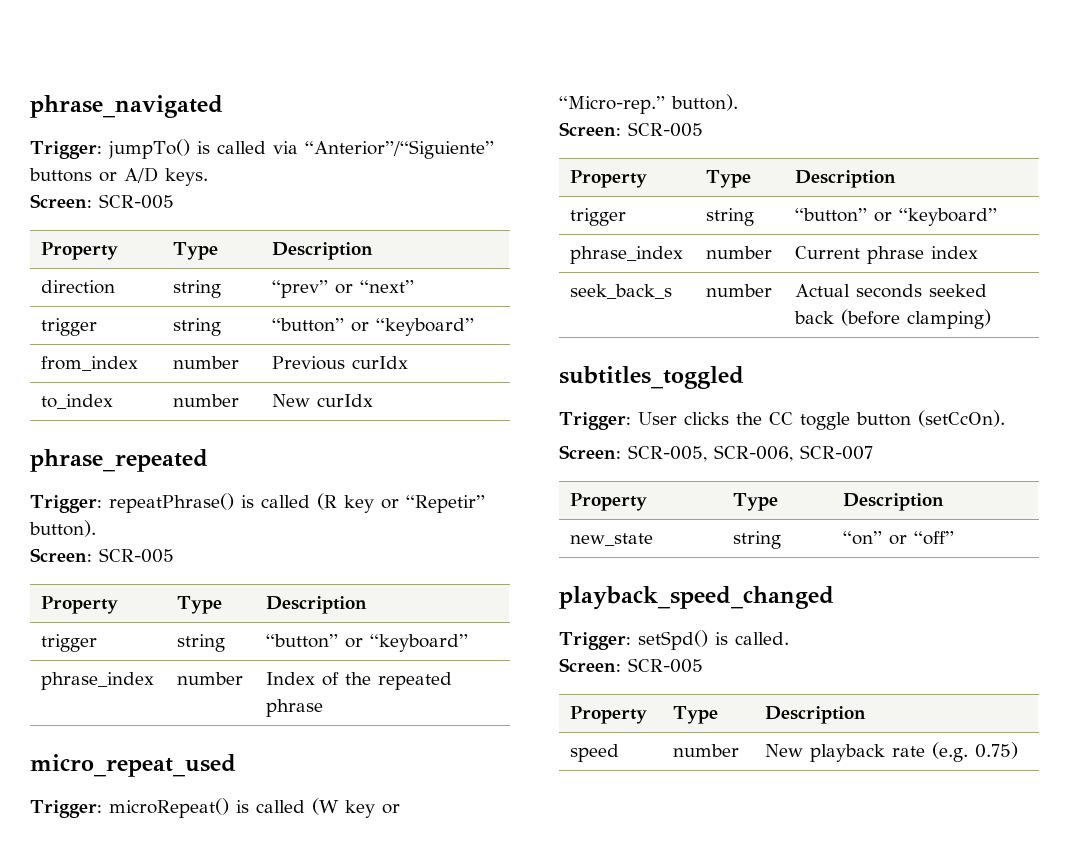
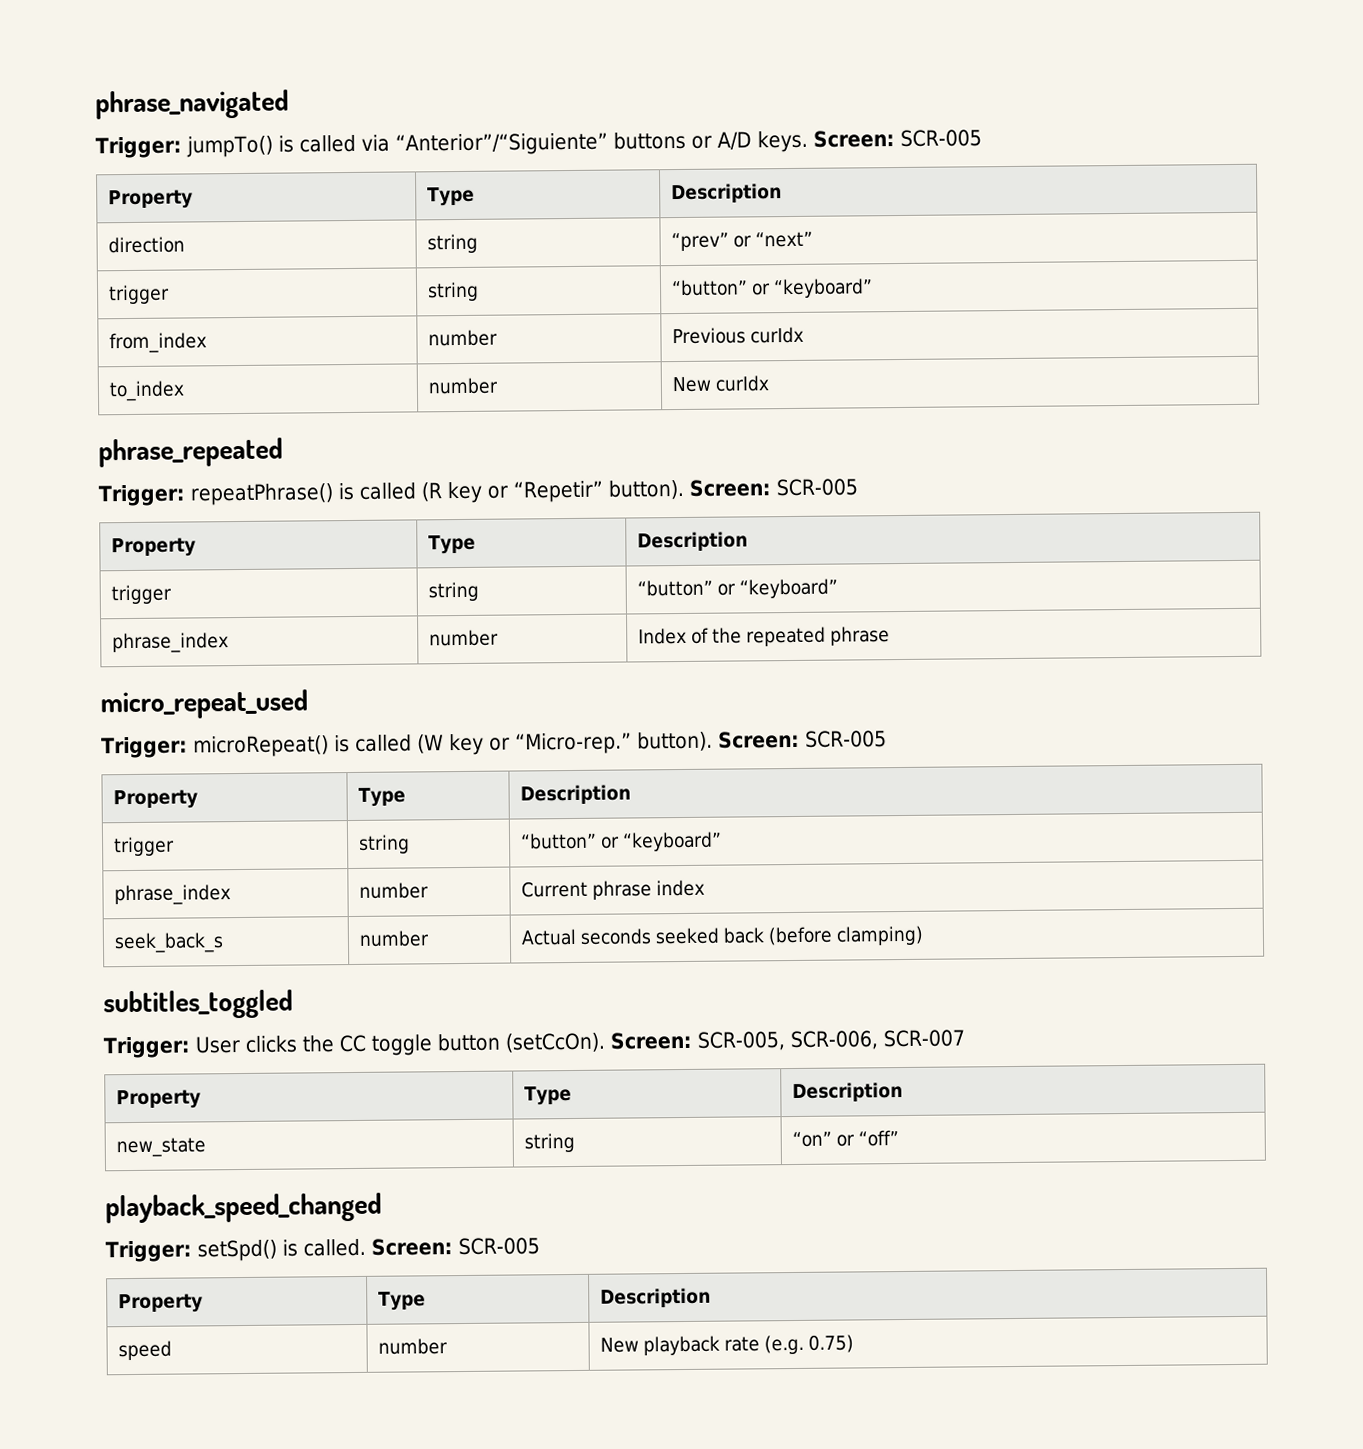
(208, 177) // -> (808, 141) none
(96, 528) // -> (684, 489) none
(738, 102) // -> (713, 741) none
(1005, 418) // -> (605, 1042) none
(789, 638) // -> (366, 1247) none

